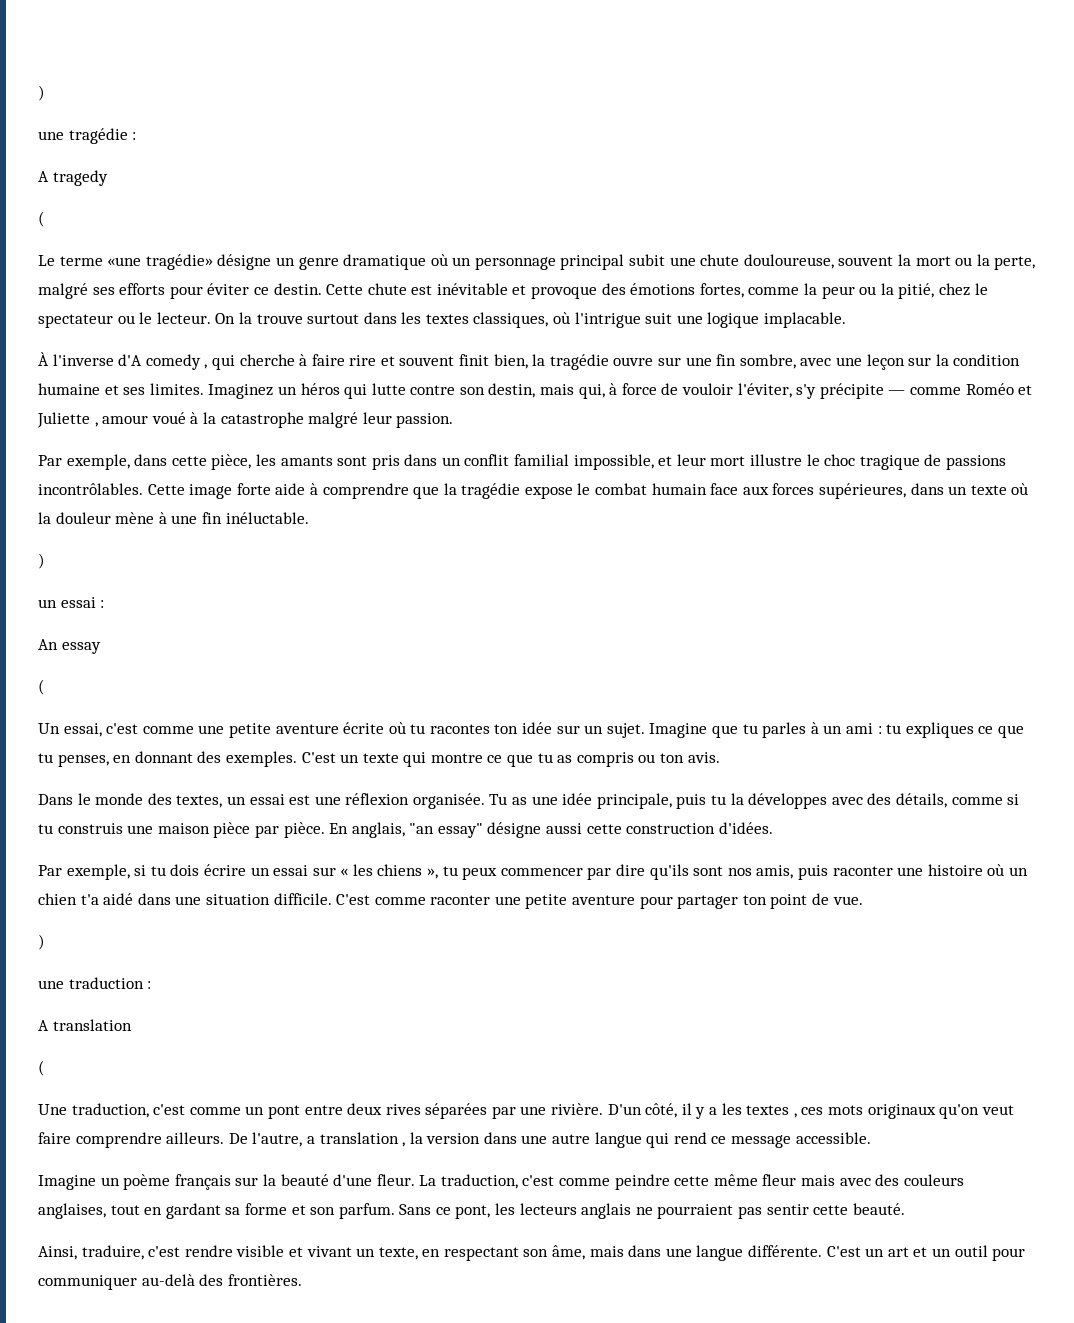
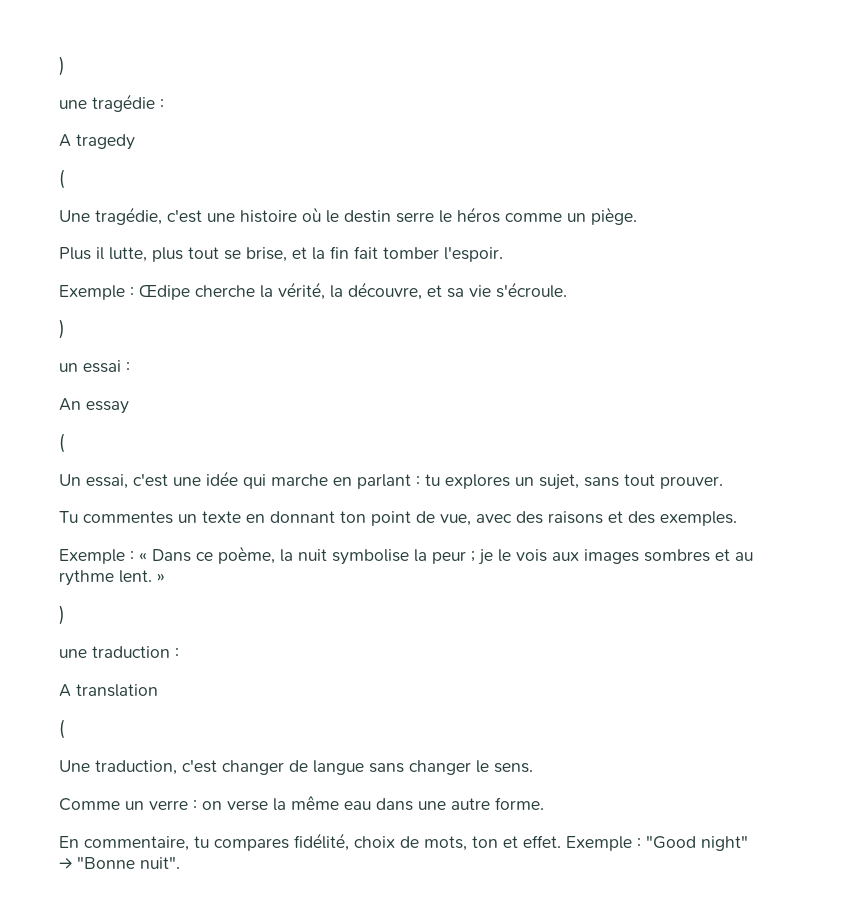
[38,254,1036,270] [38,283,988,299] [38,312,847,328] [38,352,1021,370] [38,383,1033,399] [37,412,454,428] [38,454,1006,470] [38,483,1029,499] [38,512,309,524] Le terme «une tragédie» désigne un genre dramatique où un personnage principal subit une chute douloureuse, souvent la mort ou la perte, malgré ses efforts pour éviter ce destin. Cette chute est inévitable et provoque des émotions fortes, comme la peur ou la pitié, chez le spectateur ou le lecteur. On la trouve surtout dans les textes classiques, où l'intrigue suit une logique implacable. // À l'inverse d'A comedy , qui cherche à faire rire et souvent finit bien, la tragédie ouvre sur une fin sombre, avec une leçon sur la condition humaine et ses limites. Imaginez un héros qui lutte contre son destin, mais qui, à force de vouloir l'éviter, s'y précipite — comme Roméo et Juliette , amour voué à la catastrophe malgré leur passion. // Par exemple, dans cette pièce, les amants sont pris dans un conflit familial impossible, et leur mort illustre le choc tragique de passions incontrôlables. Cette image forte aide à comprendre que la tragédie expose le combat humain face aux forces supérieures, dans un texte où la douleur mène à une fin inéluctable. -> [59,207,637,225] [59,246,503,262] [59,282,567,300] Une tragédie, c'est une histoire où le destin serre le héros comme un piège. // Plus il lutte, plus tout se brise, et la fin fait tomber l'espoir. // Exemple : Œdipe cherche la vérité, la découvre, et sa vie s'écroule.
[142,722,1024,738] [38,751,720,767] [38,793,1020,809] [38,822,773,838] [38,864,1028,880] [38,893,863,909] comme une petite aventure écrite où tu racontes ton idée sur un sujet. Imagine que tu parles à un ami : tu expliques ce que tu penses, en donnant des exemples. C'est un texte qui montre ce que tu as compris ou ton avis. // Dans le monde des textes, un essai est une réflexion organisée. Tu as une idée principale, puis tu la développes avec des détails, comme si tu construis une maison pièce par pièce. En anglais, "an essay" désigne aussi cette construction d'idées. // Par exemple, si tu dois écrire un essai sur « les chiens », tu peux commencer par dire qu'ils sont nos amis, puis raconter une histoire où un chien t'a aidé dans une situation difficile. C'est comme raconter une petite aventure pour partager ton point de vue. -> [173,471,723,490] [59,511,737,526] [59,546,753,565] [59,570,165,586] une idée qui marche en parlant : tu explores un sujet, sans tout prouver. // Tu commentes un texte en donnant ton point de vue, avec des raisons et des exemples. // Exemple : « Dans ce poème, la nuit symbolise la peur ; je le vois aux images sombres et au rythme lent. »
[189,1103,1014,1119] [38,1132,871,1148] [38,1174,964,1190] [38,1203,905,1219] [38,1245,1026,1261] [38,1274,302,1290] comme un pont entre deux rives séparées par une rivière. D'un côté, il y a les textes , ces mots originaux qu'on veut faire comprendre ailleurs. De l'autre, a translation , la version dans une autre langue qui rend ce message accessible. // Imagine un poème français sur la beauté d'une fleur. La traduction, c'est comme peindre cette même fleur mais avec des couleurs anglaises, tout en gardant sa forme et son parfum. Sans ce pont, les lecteurs anglais ne pourraient pas sentir cette beauté. // Ainsi, traduire, c'est rendre visible et vivant un texte, en respectant son âme, mais dans une langue différente. C'est un art et un outil pour communiquer au-delà des frontières. -> [222,760,533,775] [59,796,544,811] [59,833,748,851] [59,856,180,869] changer de langue sans changer le sens. // Comme un verre : on verse la même eau dans une autre forme. // En commentaire, tu compares fidélité, choix de mots, ton et effet. Exemple : "Good night" → "Bonne nuit".

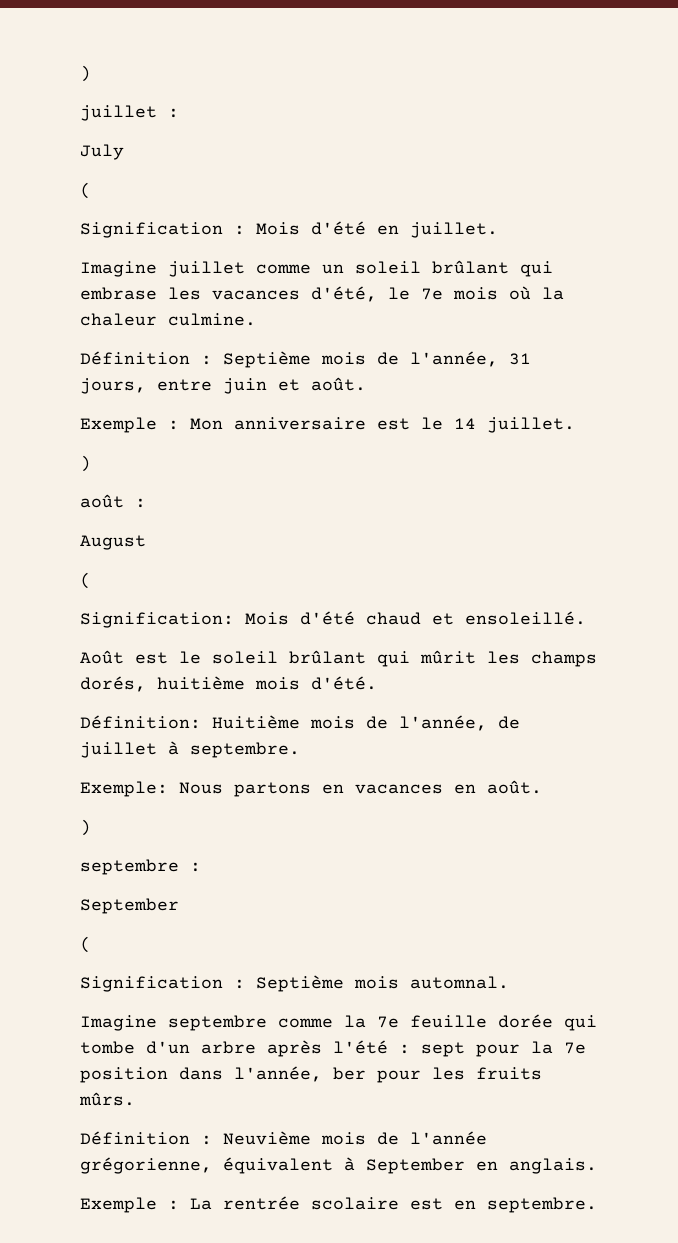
[59,56,65,76] [59,94,164,112] [59,134,135,150] [59,169,65,189] [59,207,637,225] [59,246,503,262] [59,282,567,300] [59,319,65,339] [59,360,130,373] [59,398,129,414] [59,433,65,453] [59,471,723,490] [59,511,737,526] [59,546,753,565] [59,570,165,586] [59,605,65,625] [59,646,179,658] [59,684,158,697] [59,719,65,739] [59,759,533,775] [59,796,544,811] [59,833,748,851] [59,856,180,869] ) // une tragédie : // A tragedy // ( // Une tragédie, c'est une histoire où le destin serre le héros comme un piège. // Plus il lutte, plus tout se brise, et la fin fait tomber l'espoir. // Exemple : Œdipe cherche la vérité, la découvre, et sa vie s'écroule. // ) // un essai : // An essay // ( // Un essai, c'est une idée qui marche en parlant : tu explores un sujet, sans tout prouver. // Tu commentes un texte en donnant ton point de vue, avec des raisons et des exemples. // Exemple : « Dans ce poème, la nuit symbolise la peur ; je le vois aux images sombres et au rythme lent. » // ) // une traduction : // A translation // ( // Une traduction, c'est changer de langue sans changer le sens. // Comme un verre : on verse la même eau dans une autre forme. // En commentaire, tu compares fidélité, choix de mots, ton et effet. Exemple : "Good night" → "Bonne nuit". -> [80,65,91,82] [80,105,179,121] [80,144,124,160] [80,182,91,199] [80,221,498,238] [80,260,553,277] [80,286,564,302] [80,313,256,326] [80,351,531,368] [80,377,366,394] [80,417,575,433] [80,455,91,472] [80,494,146,508] [80,535,146,550] [80,572,91,589] [80,611,586,628] [80,650,597,667] [80,676,377,692] [80,715,520,731] [80,741,300,758] [80,780,542,797] [80,819,91,836] [80,859,201,875] [80,898,179,914] [80,936,91,953] [80,975,509,992] [80,1014,597,1031] [80,1040,586,1057] [80,1066,542,1083] [79,1092,135,1106] [80,1131,487,1145] [80,1157,597,1174] [80,1196,597,1213] ) // juillet : // July // ( // Signification : Mois d'été en juillet. // Imagine juillet comme un soleil brûlant qui embrase les vacances d'été, le 7e mois où la chaleur culmine. // Définition : Septième mois de l'année, 31 jours, entre juin et août. // Exemple : Mon anniversaire est le 14 juillet. // ) // août : // August // ( // Signification: Mois d'été chaud et ensoleillé. // Août est le soleil brûlant qui mûrit les champs dorés, huitième mois d'été. // Définition: Huitième mois de l'année, de juillet à septembre. // Exemple: Nous partons en vacances en août. // ) // septembre : // September // ( // Signification : Septième mois automnal. // Imagine septembre comme la 7e feuille dorée qui tombe d'un arbre après l'été : sept pour la 7e position dans l'année, ber pour les fruits mûrs. // Définition : Neuvième mois de l'année grégorienne, équivalent à September en anglais. // Exemple : La rentrée scolaire est en septembre.

